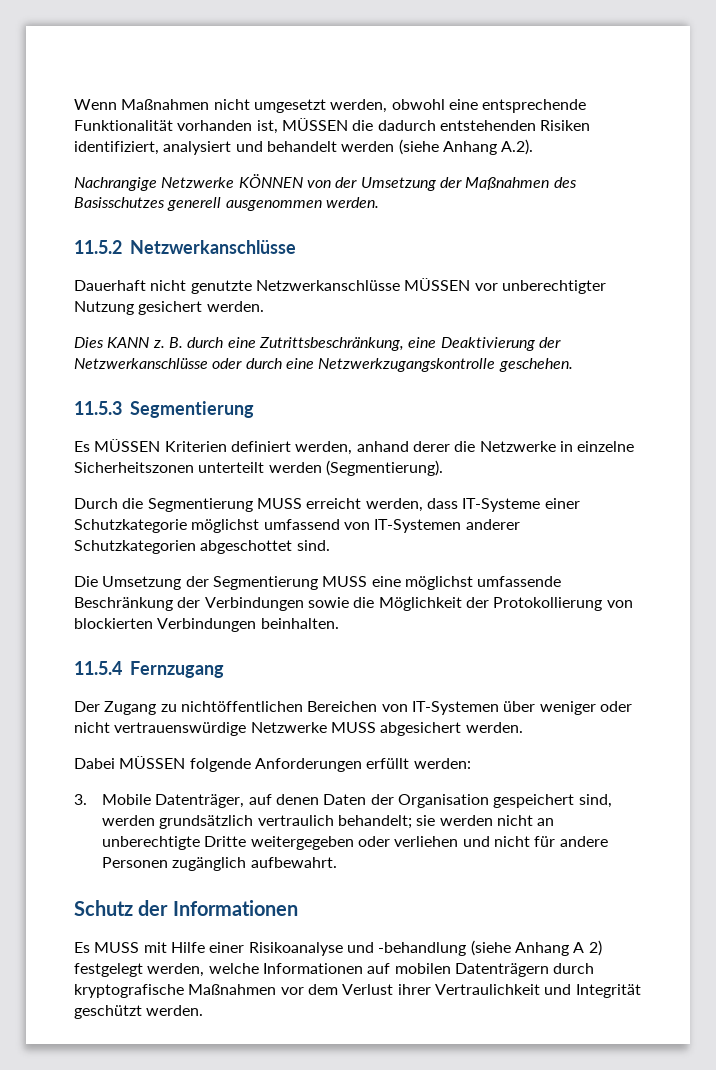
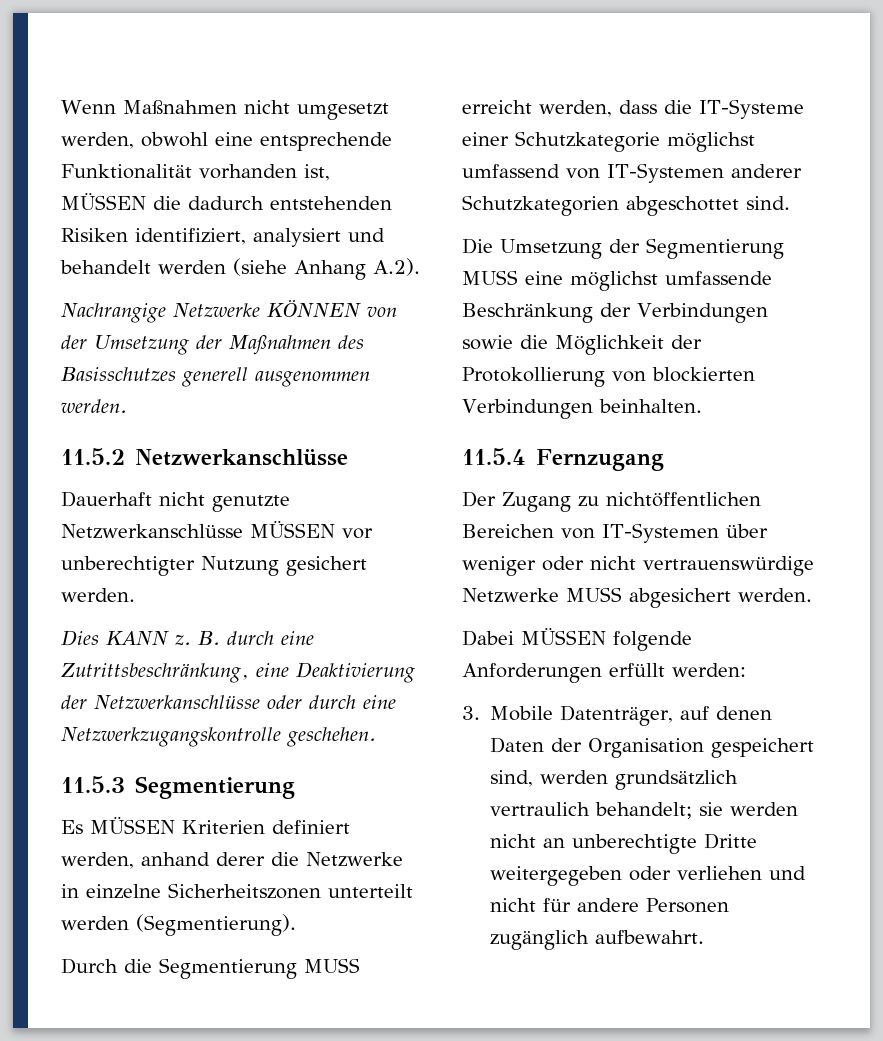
(458, 503) none -> [664,100,692,114] die
[74,900,298,916] [74,940,602,956] [74,963,595,977] [74,984,641,998] [74,1005,204,1019] // Schutz der Informationen // Es MUSS mit Hilfe einer Risikoanalyse und -behandlung (siehe Anhang A 2) festgelegt werden, welche Informationen auf mobilen Datenträgern durch kryptografische Maßnahmen vor dem Verlust ihrer Vertraulichkeit und Integrität geschützt werden. -> (705, 937) none

